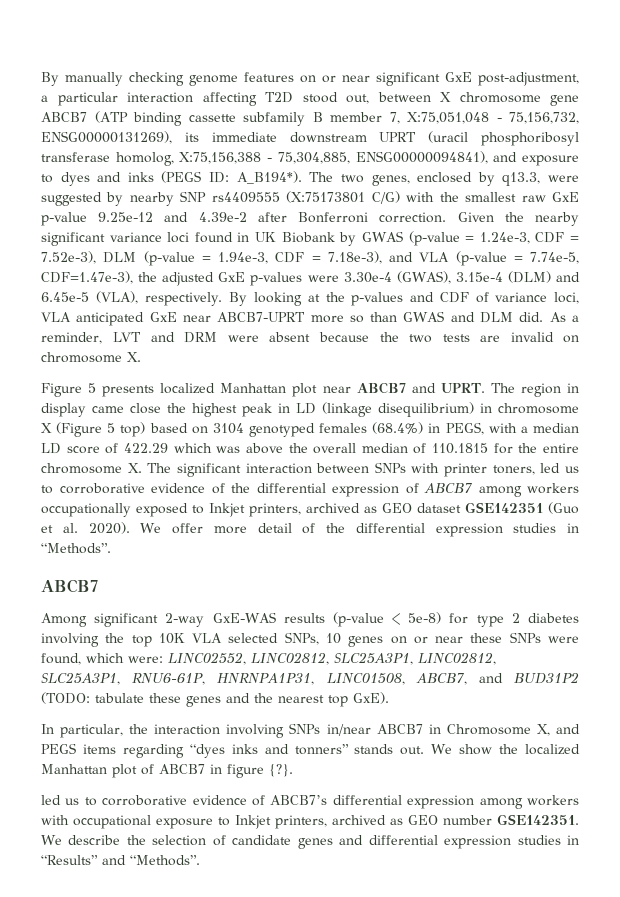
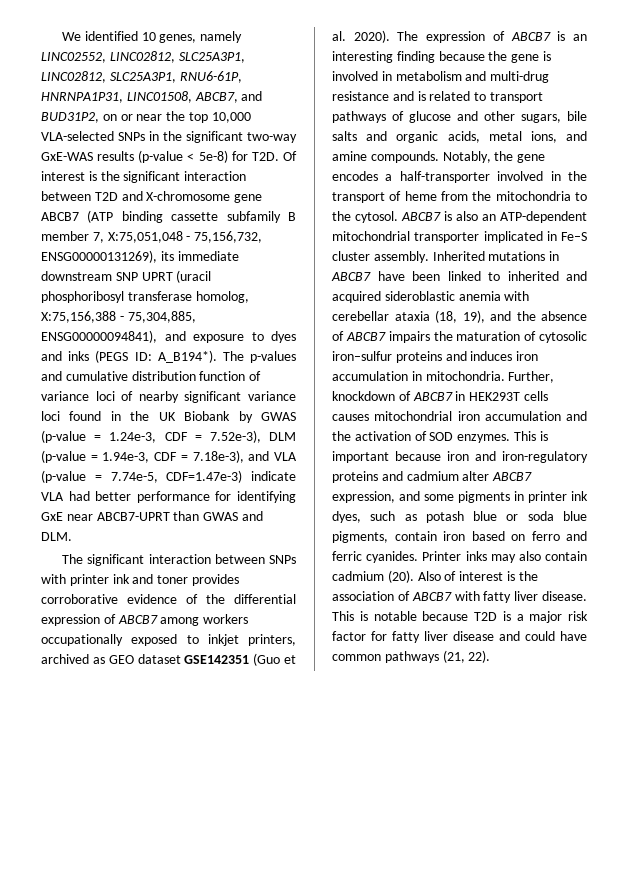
[41,72,579,86] [41,92,541,106] By manually checking genome features on or near significant GxE post-adjustment, a particular interaction affecting T2D stood out, between X chromosome -> [62,31,243,43] [41,51,245,63] [41,71,242,83] [41,91,263,103] [41,111,251,123] [41,131,297,143] [41,150,297,163] [41,171,247,183] [41,191,231,201] We identified 10 genes, namely LINC02552, LINC02812, SLC25A3P1, LINC02812, SLC25A3P1, RNU6-61P, HNRNPA1P31, LINC01508, ABCB7, and BUD31P2, on or near the top 10,000 VLA-selected SNPs in the significant two-way GxE-WAS results (p-value < 5e-8) for T2D. Of interest is the significant interaction between T2D and X-chromosome
(367, 137) none -> [115,272,138,281] SNP
[340,172,580,186] [41,191,579,206] [41,212,524,226] two genes, enclosed by q13.3, were suggested by nearby SNP rs4409555 (X:75173801 C/G) with the smallest raw GxE p-value 9.25e-12 and 4.39e-2 after Bonferroni correction. Given the -> [250,351,296,363] [41,371,262,381] [41,391,134,401] p-values and cumulative distribution function of variance loci of
(250, 237) none -> [130,411,150,421] the
[41,271,580,286] [41,291,579,306] [41,312,145,326] CDF=1.47e-3), the adjusted GxE p-values were 3.30e-4 (GWAS), 3.15e-4 (DLM) and 6.45e-5 (VLA), respectively. By looking at the p-values and CDF of variance loci, VLA anticipated -> [166,470,296,483] [41,491,296,503] CDF=1.47e-3) indicate VLA had better performance for identifying
[310,315,364,323] more so -> (170, 516) none
[480,312,579,323] [41,332,579,344] [41,352,141,363] [41,382,579,397] [41,402,579,417] [41,422,580,437] [41,443,580,454] [41,463,142,474] DLM did. As a reminder, LVT and DRM were absent because the two tests are invalid on chromosome X. // Figure 5 presents localized Manhattan plot near ABCB7 and UPRT. The region in display came close the highest peak in LD (linkage disequilibrium) in chromosome X (Figure 5 top) based on 3104 genotyped females (68.4%) in PEGS, with a median LD score of 422.29 which was above the overall median of 110.1815 for the entire chromosome X. -> [41,532,72,541] DLM. //
[492,463,579,475] [41,485,53,494] toners, led us to -> [112,574,239,586] ink and toner provides
[209,503,245,517] Inkjet -> [207,634,239,646] inkjet
[140,523,579,537] [41,543,111,554] [41,579,98,593] [41,612,579,627] [41,632,579,647] [41,652,496,665] [41,672,579,685] [41,692,389,707] [41,723,580,738] [41,743,580,758] [41,764,293,778] [41,795,579,809] [41,814,579,829] [41,835,579,849] [41,855,200,866] We offer more detail of the differential expression studies in “Methods”. // ABCB7 // Among significant 2-way GxE-WAS results (p-value < 5e-8) for type 2 diabetes involving the top 10K VLA selected SNPs, 10 genes on or near these SNPs were found, which were: LINC02552, LINC02812, SLC25A3P1, LINC02812, SLC25A3P1, RNU6-61P, HNRNPA1P31, LINC01508, ABCB7, and BUD31P2 (TODO: tabulate these genes and the nearest top GxE). // In particular, the interaction involving SNPs in/near ABCB7 in Chromosome X, and PEGS items regarding “dyes inks and tonners” stands out. We show the localized Manhattan plot of ABCB7 in figure {?}. // led us to corroborative evidence of ABCB7’s differential expression among workers with occupational exposure to Inkjet printers, archived as GEO number GSE142351. We describe the selection of candidate genes and differential expression studies in “Results” and “Methods”. -> [397,31,587,43] [332,51,551,63] [332,71,550,83] [332,91,543,103] [332,111,587,123] [332,131,587,143] [332,151,546,163] [332,171,587,183] [332,191,587,203] [332,211,587,223] [332,231,587,243] [332,251,560,263] [331,271,587,281] [332,291,530,303] [332,310,587,323] [332,331,587,343] [332,351,539,363] [332,371,555,383] [332,391,548,401] [332,411,587,421] [332,431,548,443] [332,451,588,463] [332,471,533,483] [332,491,588,503] [332,511,587,523] [332,531,587,543] [332,551,587,563] [332,570,538,583] [332,591,587,603] [332,611,588,623] [332,631,587,643] [332,650,491,663] The expression of ABCB7 is an interesting finding because the gene is involved in metabolism and multi-drug resistance and is related to transport pathways of glucose and other sugars, bile salts and organic acids, metal ions, and amine compounds. Notably, the gene encodes a half-transporter involved in the transport of heme from the mitochondria to the cytosol. ABCB7 is also an ATP-dependent mitochondrial transporter implicated in Fe–S cluster assembly. Inherited mutations in ABCB7 have been linked to inherited and acquired sideroblastic anemia with cerebellar ataxia (18, 19), and the absence of ABCB7 impairs the maturation of cytosolic iron–sulfur proteins and induces iron accumulation in mitochondria. Further, knockdown of ABCB7 in HEK293T cells causes mitochondrial iron accumulation and the activation of SOD enzymes. This is important because iron and iron-regulatory proteins and cadmium alter ABCB7 expression, and some pigments in printer ink dyes, such as potash blue or soda blue pigments, contain iron based on ferro and ferric cyanides. Printer inks may also contain cadmium (20). Also of interest is the association of ABCB7 with fatty liver disease. This is notable because T2D is a major risk factor for fatty liver disease and could have common pathways (21, 22).

